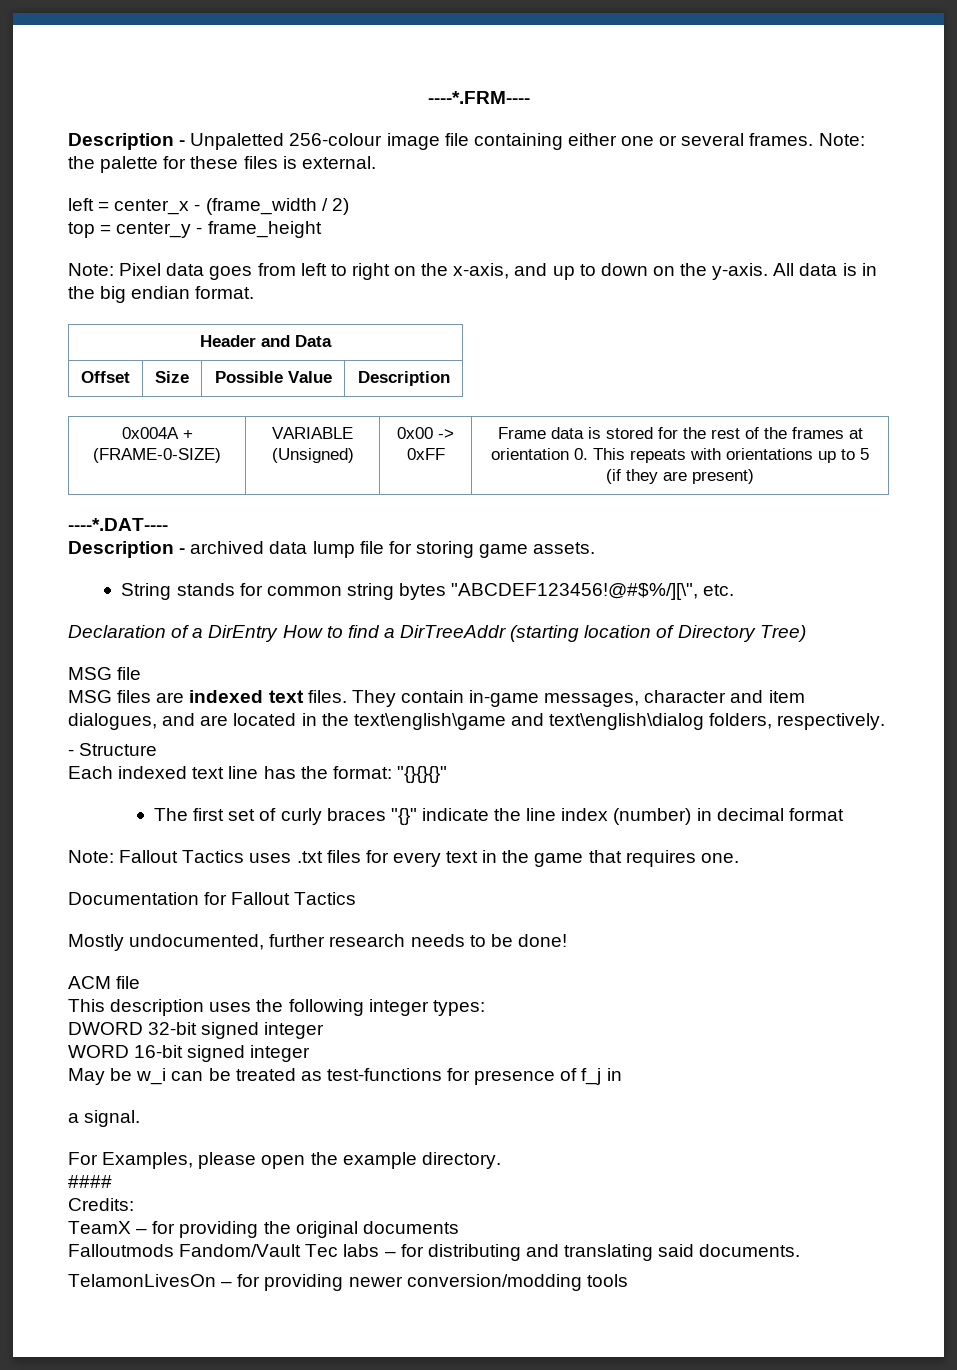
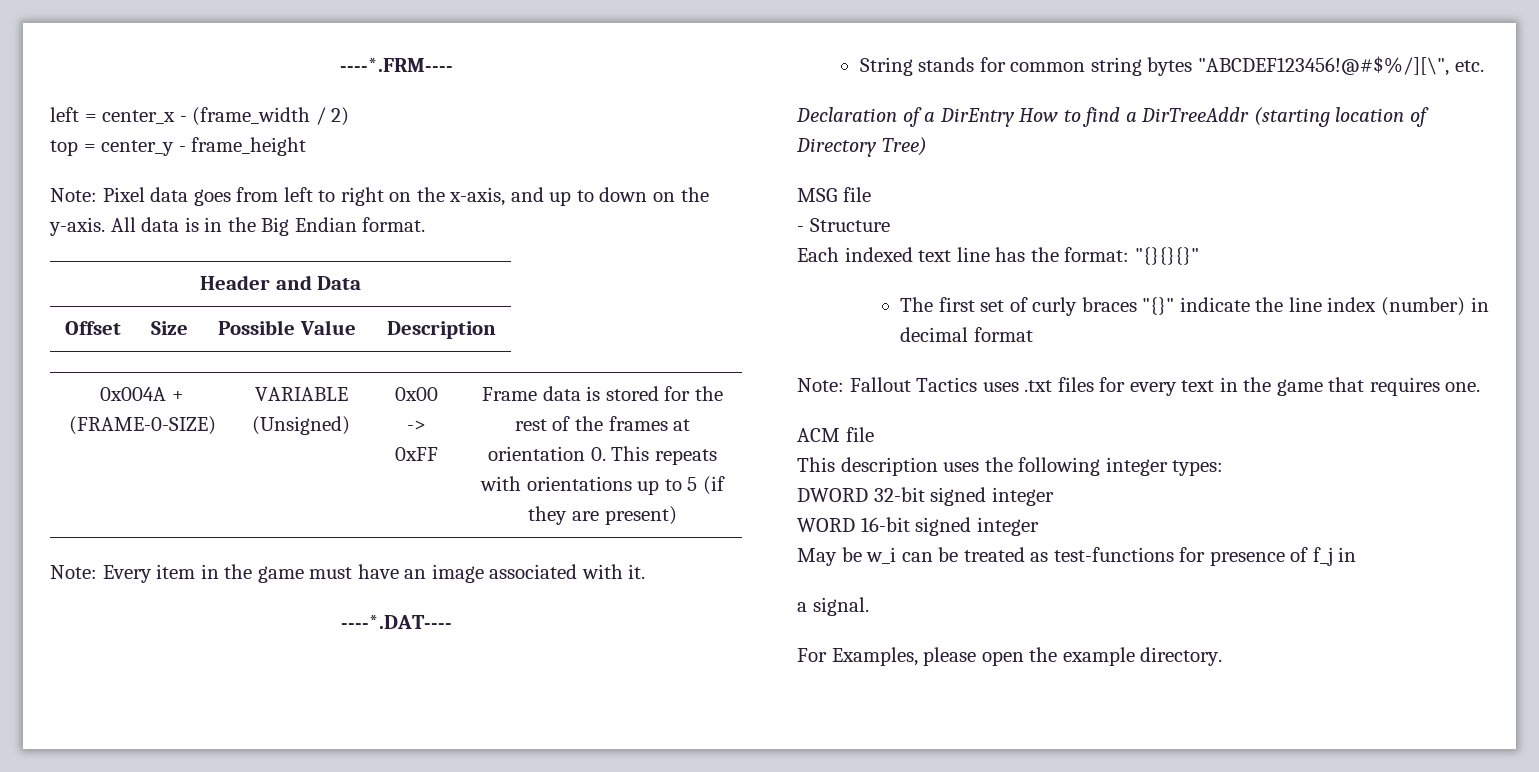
[68,133,865,150] [68,156,376,173] // Description - Unpaletted 256-colour image file containing either one or several frames. Note: the palette for these files is external. -> (453, 65) none
[100,286,191,303] big endian -> [261,217,357,236] Big Endian
[68,518,168,531] [68,541,596,558] ----*.DAT---- // Description - archived data lump file for storing game assets. -> [50,564,646,583] [340,615,452,629] Note: Every item in the game must have an image associated with it. // ----*.DAT----
[68,690,805,707] [68,713,886,730] // MSG files are indexed text files. They contain in-game messages, character and item dialogues, and are located in the text\english\game and text\english\dialog folders, respectively. -> (871, 194) none
[68,892,357,905] [68,934,567,951] // Documentation for Fallout Tactics // Mostly undocumented, further research needs to be done! -> (1481, 387) none
[68,1175,112,1188] [68,1198,134,1211] [68,1221,459,1238] [68,1244,801,1261] [68,1274,628,1291] // #### // Credits: // TeamX – for providing the original documents // Falloutmods Fandom/Vault Tec labs – for distributing and translating said documents. // TelamonLivesOn – for providing newer conversion/modding tools -> (1223, 656) none

